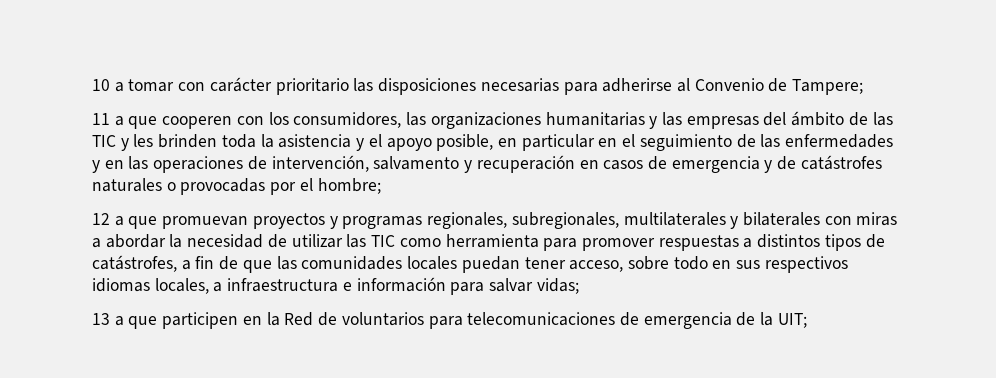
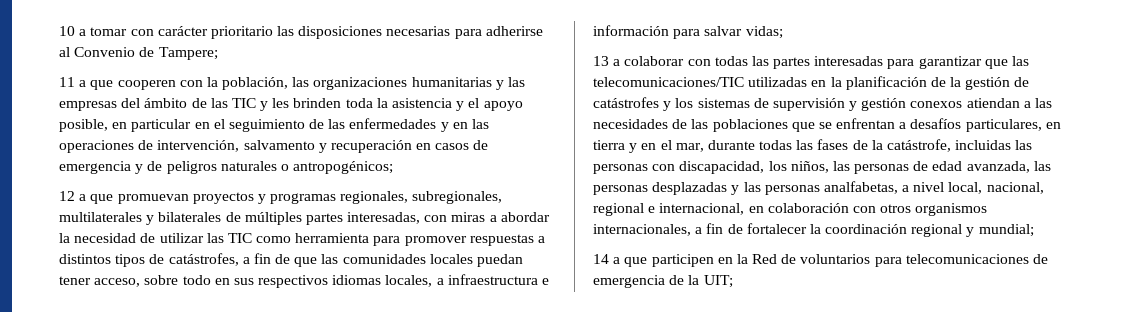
[268,112,402,128] los consumidores, -> [206,77,289,90] la población,
[800,155,882,170] catástrofes -> [166,161,217,174] peligros
[180,178,381,195] provocadas por el hombre; -> [293,161,394,174] antropogénicos;
(820, 219) none -> [225,212,421,225] de múltiples partes interesadas,
(124, 321) none -> [624,56,1030,69] [593,76,1030,90] [593,97,1053,111] [593,118,1061,132] [593,139,1033,153] [593,161,1051,174] [593,181,1044,195] [593,203,988,216] [593,223,1034,237] [593,254,621,264] colaborar con todas las partes interesadas para garantizar que las telecomunicaciones/TIC utilizadas en la planificación de la gestión de catástrofes y los sistemas de supervisión y gestión conexos atiendan a las necesidades de las poblaciones que se enfrentan a desafíos particulares, en tierra y en el mar, durante todas las fases de la catástrofe, incluidas las personas con discapacidad, los niños, las personas de edad avanzada, las personas desplazadas y las personas analfabetas, a nivel local, nacional, regional e internacional, en colaboración con otros organismos internacionales, a fin de fortalecer la coordinación regional y mundial; // 14 a

